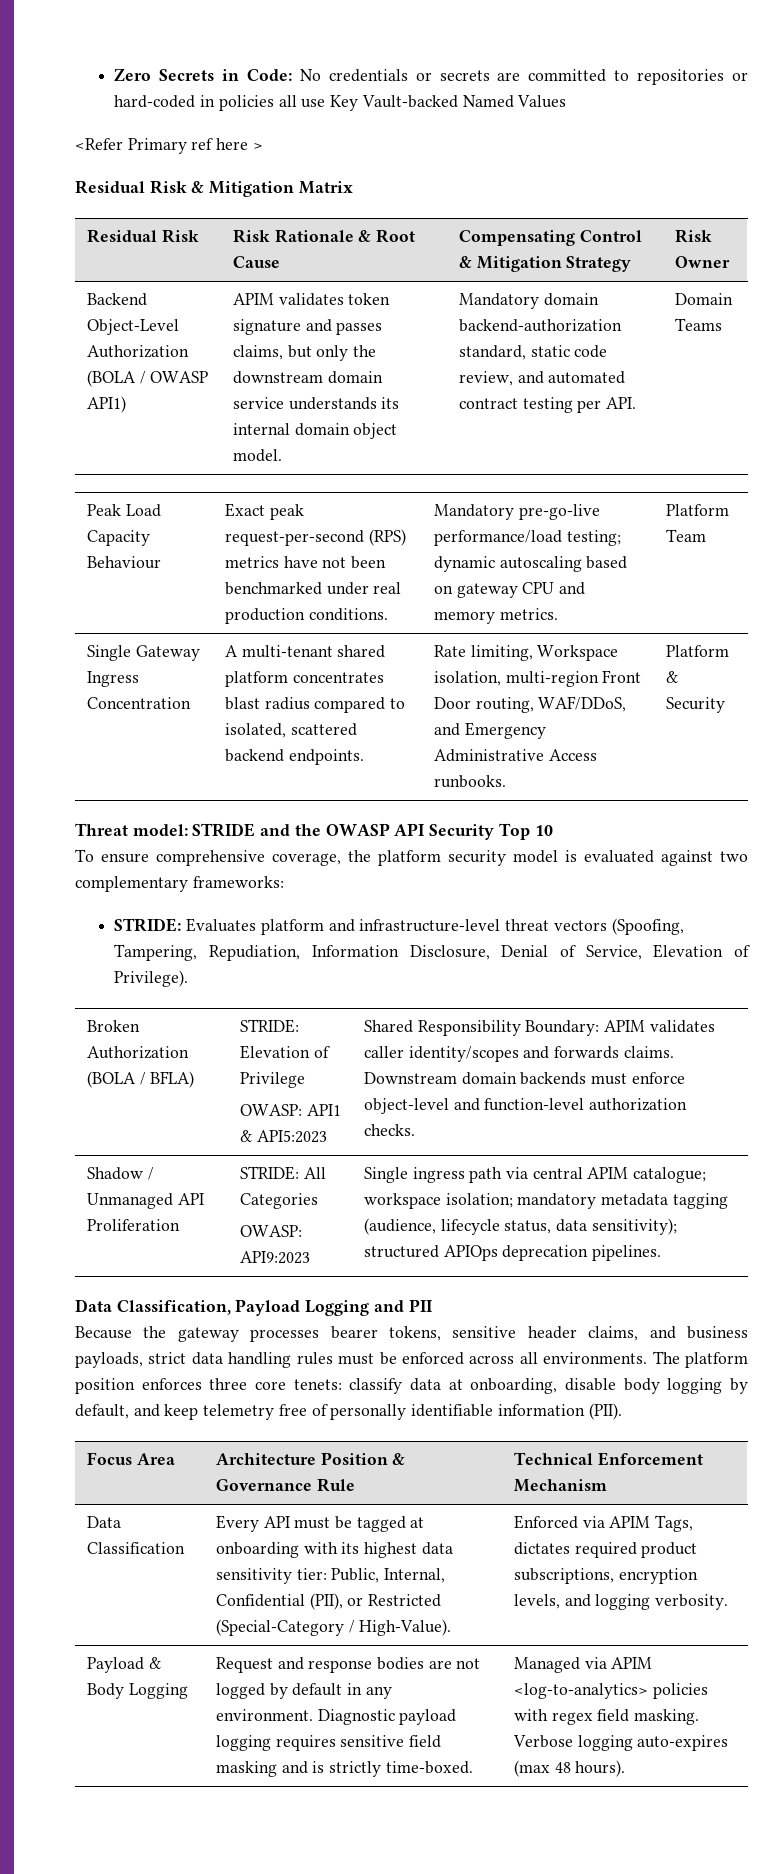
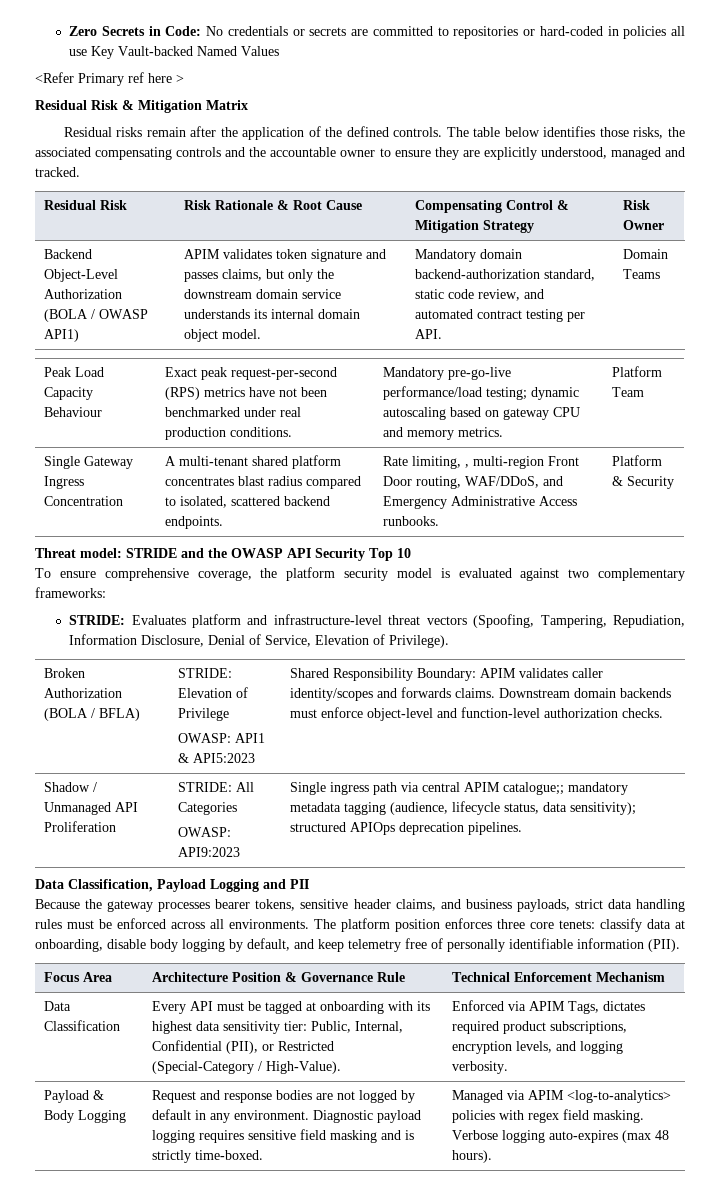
(353, 187) none -> [63,126,685,140] [35,147,685,160] [35,167,80,177] // Residual risks remain after the application of the defined controls. The table below identifies those risks, the associated compensating controls and the accountable owner to ensure they are explicitly understood, managed and tracked.
[537,645,619,661] [433,671,501,686] Workspace isolation, -> [465,464,470,468] ,
[633,1167,707,1183] [363,1193,513,1209] catalogue; workspace isolation; -> [503,782,565,795] catalogue;;

